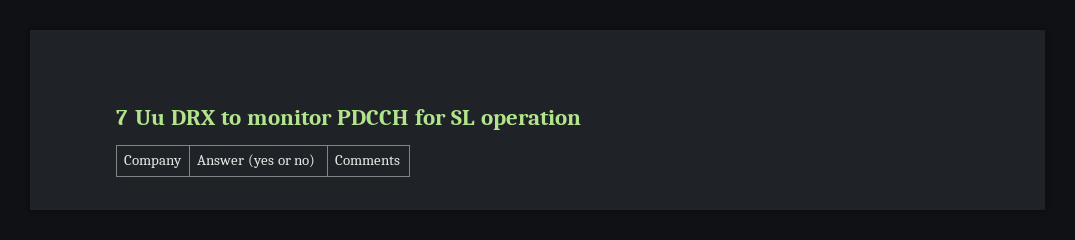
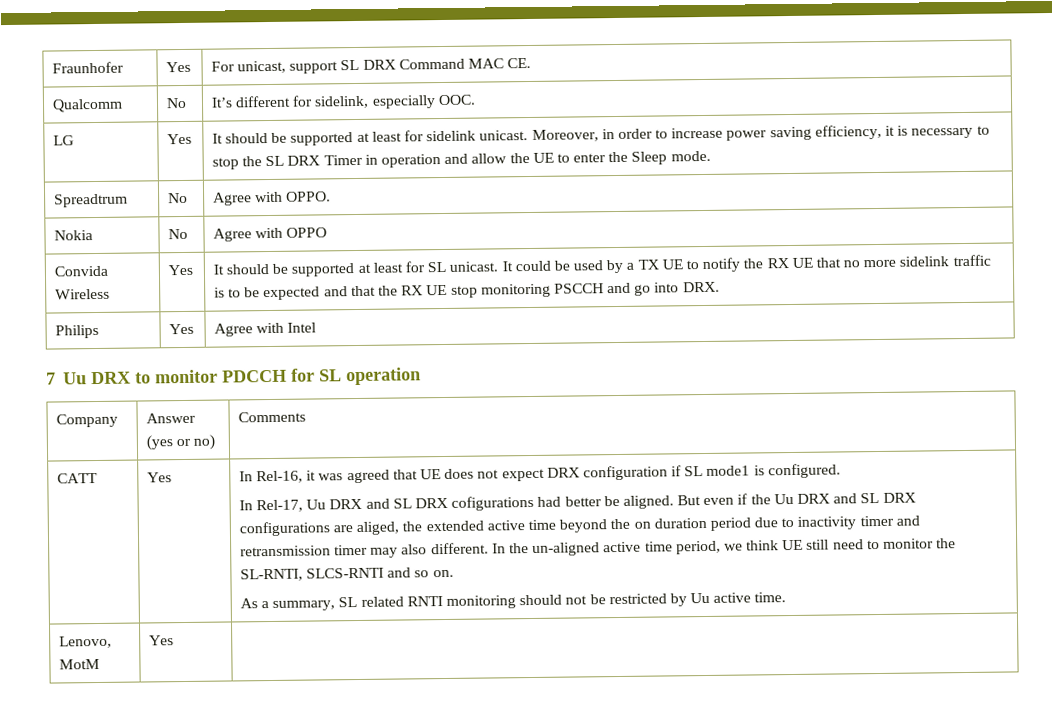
(116, 117) none -> [51,61,124,74] [165,61,191,73] [210,57,532,74] [51,98,123,113] [165,97,187,109] [210,94,476,109] [52,135,74,146] [166,133,192,145] [211,124,990,146] [211,150,711,170] [53,193,128,208] [167,192,188,204] [212,191,332,206] [53,230,93,241] [167,228,188,240] [212,227,328,242] [53,265,108,277] [54,288,110,300] [167,264,193,276] [212,254,991,277] [213,281,720,301] [54,324,99,339] [168,323,194,335] [213,322,317,337] Fraunhofer | Yes | For unicast, support SL DRX Command MAC CE. // Qualcomm | No | It’s different for sidelink, especially OOC. // LG | Yes | It should be supported at least for sidelink unicast. Moreover, in order to increase power saving efficiency, it is necessary to stop the SL DRX Timer in operation and allow the UE to enter the Sleep mode. // Spreadtrum | No | Agree with OPPO. // Nokia | No | Agree with OPPO // Convida Wireless | Yes | It should be supported at least for SL unicast. It could be used by a TX UE to notify the RX UE that no more sidelink traffic is to be expected and that the RX UE stop monitoring PSCCH and go into DRX. // Philips | Yes | Agree with Intel //
(400, 160) none -> [56,472,98,484] [146,472,172,483] [238,463,841,484] [238,492,916,513] [238,515,920,537] [239,538,957,558] [239,567,454,582] [239,592,787,611] [58,635,112,649] [58,658,100,670] [148,635,174,646] // CATT | Yes | In Rel-16, it was agreed that UE does not expect DRX configuration if SL mode1 is configured. // In Rel-17, Uu DRX and SL DRX cofigurations had better be aligned. But even if the Uu DRX and SL DRX configurations are aliged, the extended active time beyond the on duration period due to inactivity timer and retransmission timer may also different. In the un-aligned active time period, we think UE still need to monitor the SL-RNTI, SLCS-RNTI and so on. // As a summary, SL related RNTI monitoring should not be restricted by Uu active time. // Lenovo, MotM | Yes |

